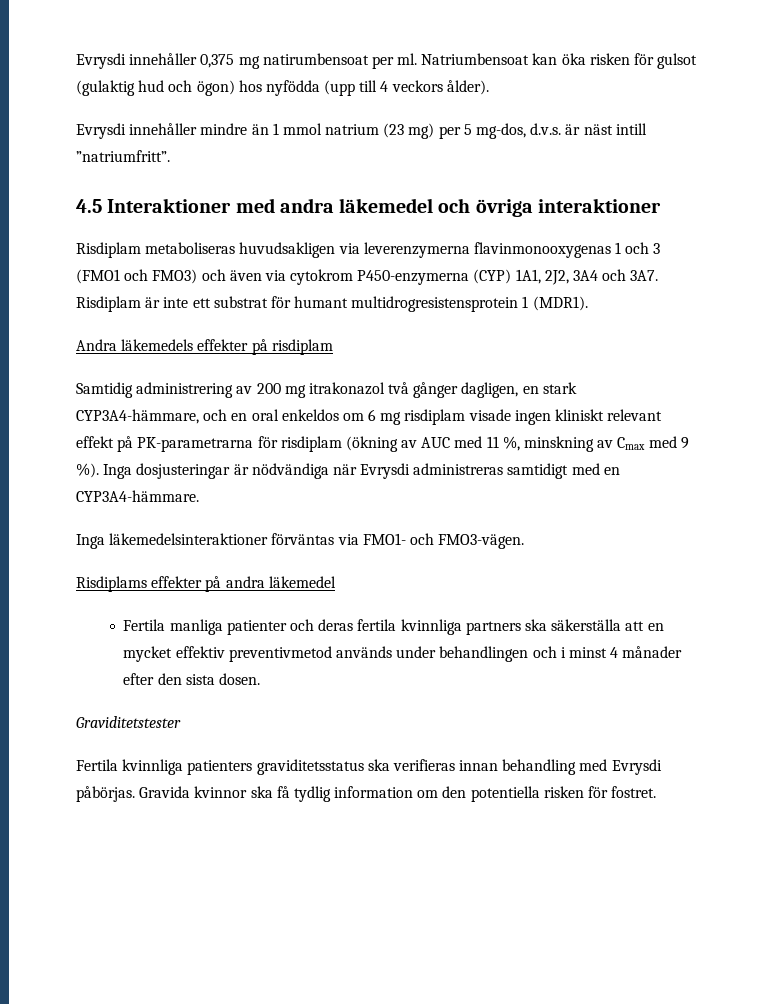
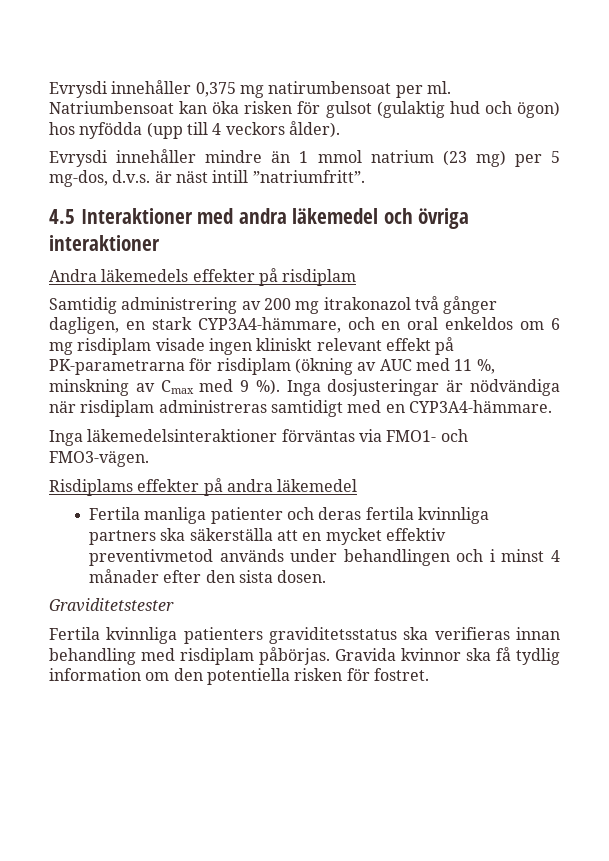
[76,242,661,258] [76,269,659,285] [76,296,588,312] // Risdiplam metaboliseras huvudsakligen via leverenzymerna flavinmonooxygenas 1 och 3 (FMO1 och FMO3) och även via cytokrom P450-enzymerna (CYP) 1A1, 2J2, 3A4 och 3A7. Risdiplam är inte ett substrat för humant multidrogresistensprotein 1 (MDR1). -> (160, 243) none
[360,463,411,479] Evrysdi -> [80,400,155,417] risdiplam
[611,759,662,775] Evrysdi -> [180,648,254,665] risdiplam

